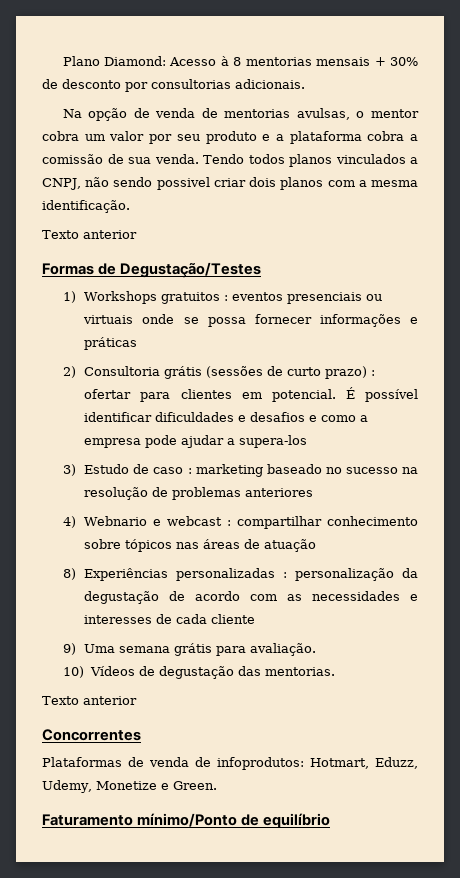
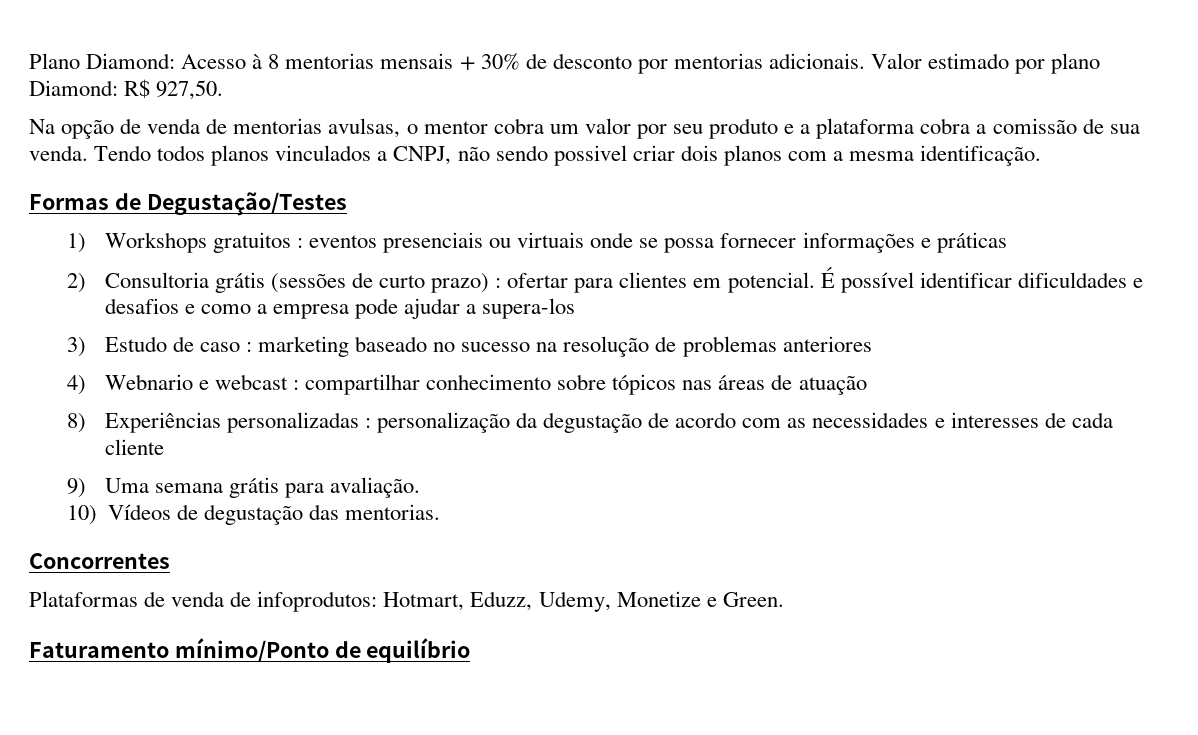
[151,79,231,89] consultorias -> [673,53,763,69] mentorias
(305, 84) none -> [871,53,1101,74] [29,79,224,100] Valor estimado por plano Diamond: R$ 927,50.
[42,230,137,239] // Texto anterior -> (1042, 155) none
[42,696,137,705] // Texto anterior -> (441, 512) none

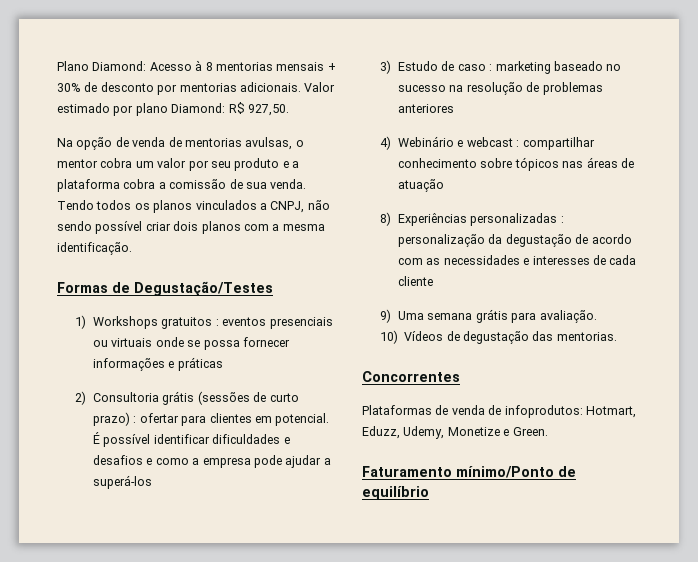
(206, 153) none -> [134,203,150,210] os
[553,145,627,166] possivel -> [95,221,143,234] possível
[482,298,576,319] supera-los -> [93,475,153,489] superá-los
[104,374,193,390] Webnario -> [398,136,455,147] Webinário

